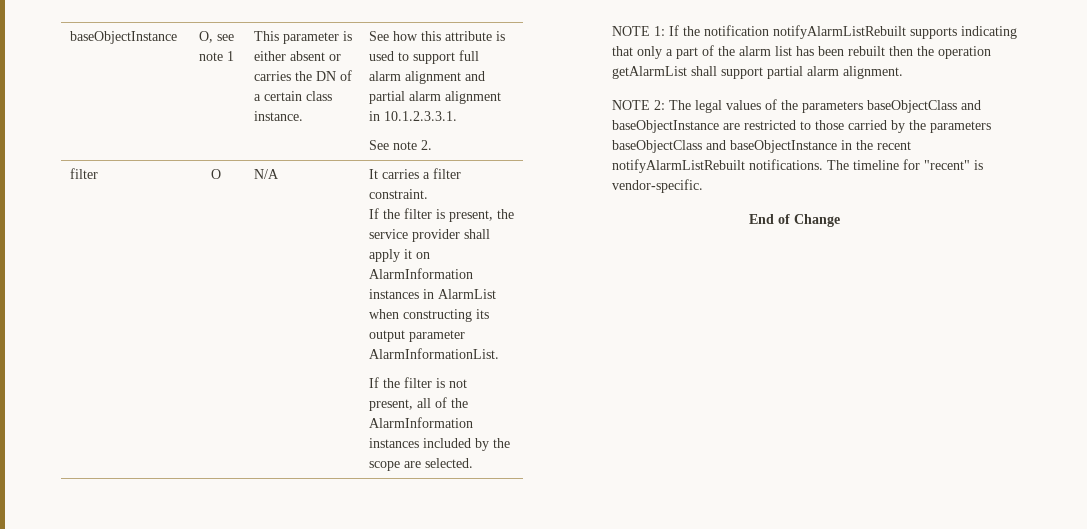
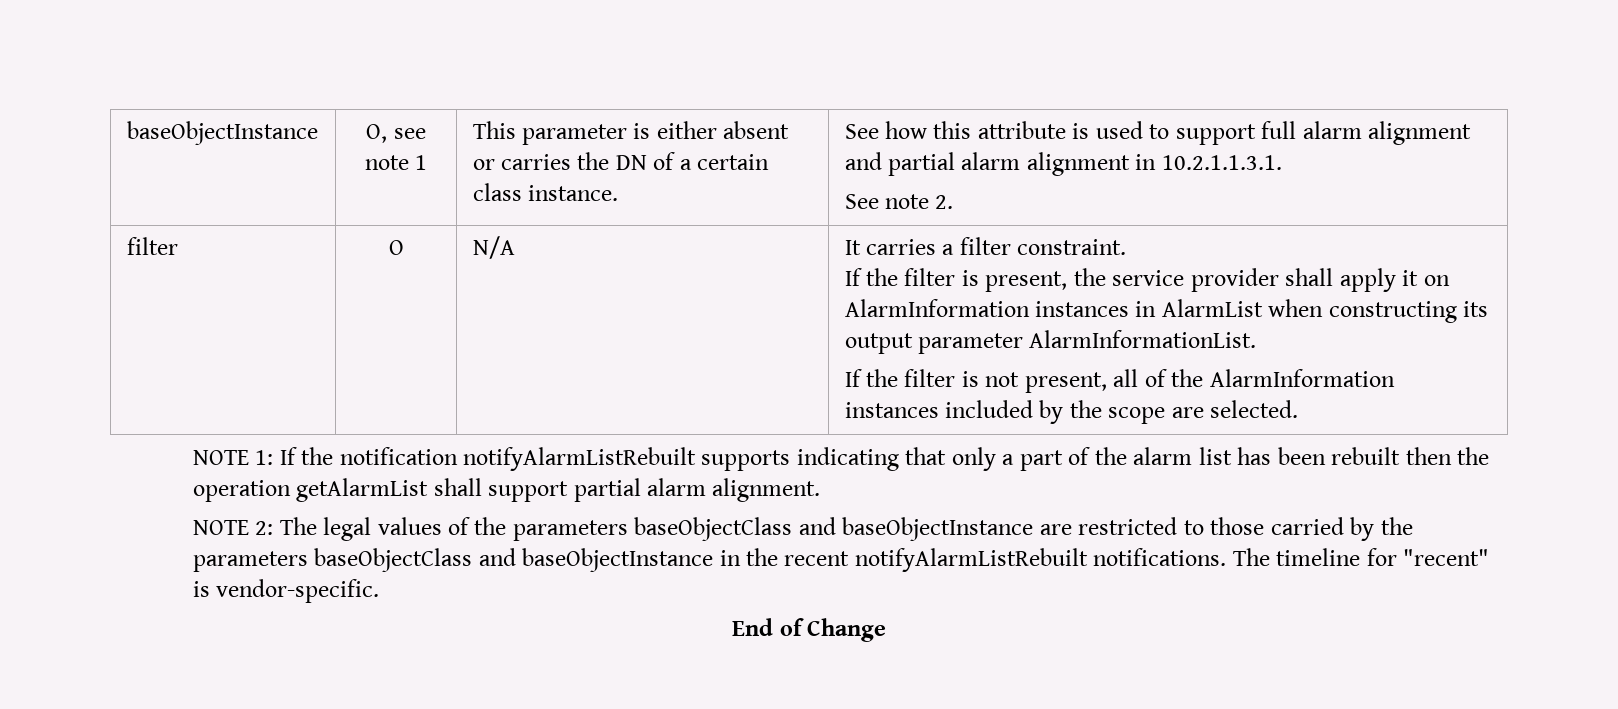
[383,111,457,121] 10.1.2.3.3.1. -> [1161,155,1282,170] 10.2.1.1.3.1.

